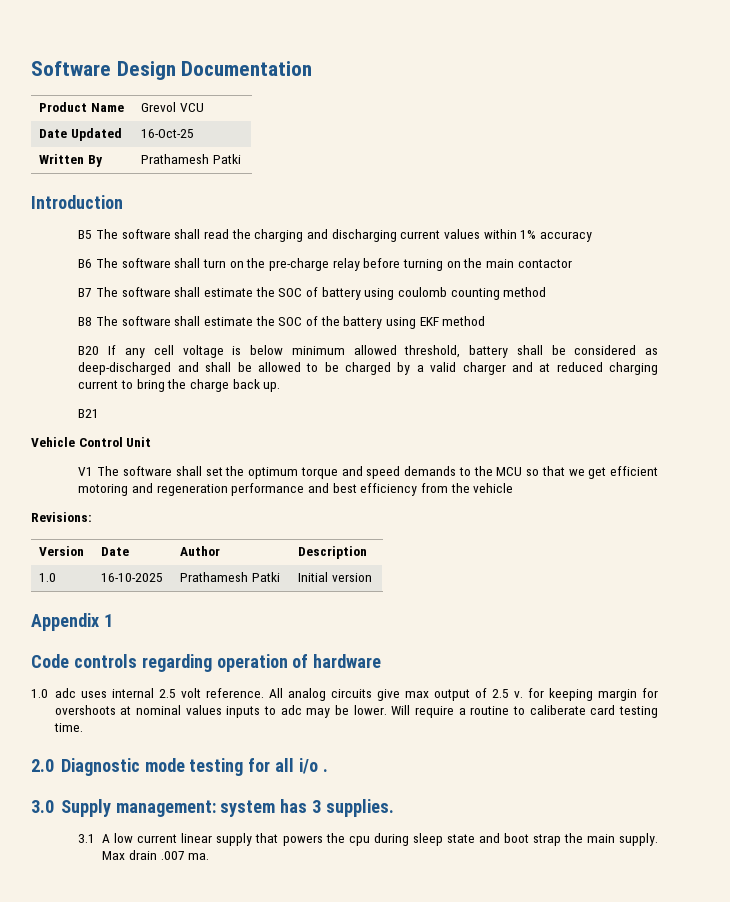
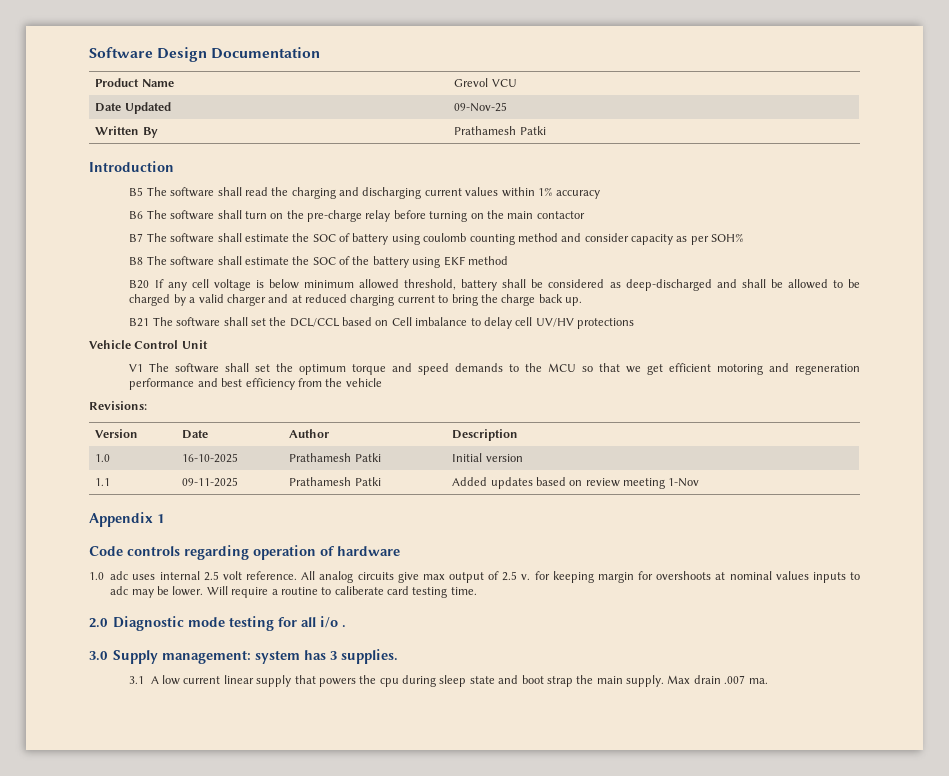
[141,129,195,138] 16-Oct-25 -> [454,102,508,112] 09-Nov-25
(547, 292) none -> [561,233,745,245] and consider capacity as per SOH%
(100, 413) none -> [152,317,635,329] The software shall set the DCL/CCL based on Cell imbalance to delay cell UV/HV protections
(372, 577) none -> [95,478,111,486] [182,477,239,487] [289,477,381,486] [452,477,700,489] // 1.1 | 09-11-2025 | Prathamesh Patki | Added updates based on review meeting 1-Nov

